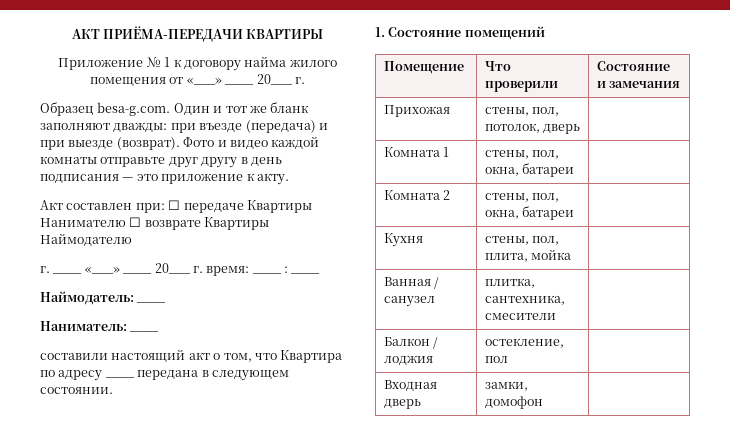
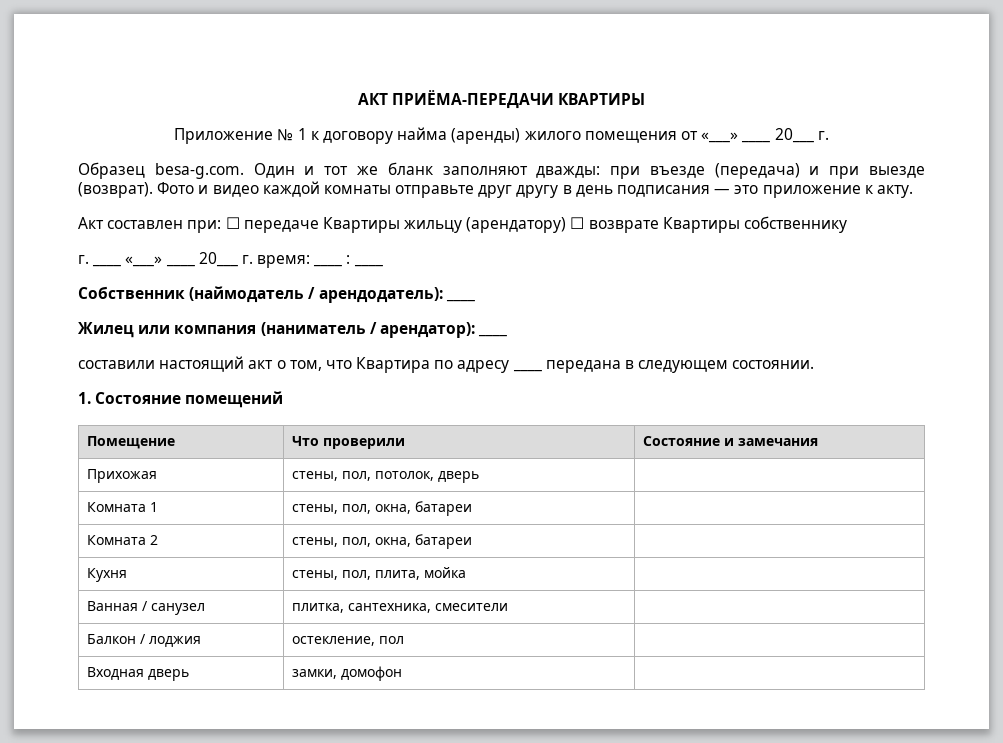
(287, 61) none -> [451,128,521,144] (аренды)
[40,218,126,227] Нанимателю -> [404,217,567,233] жильцу (арендатору)
[40,233,132,247] Наймодателю -> [744,216,848,233] собственнику
[40,291,167,305] [40,321,127,331] Наймодатель: ____ // Наниматель: -> [78,286,475,303] [78,322,475,338] Собственник (наймодатель / арендодатель): ____ // Жилец или компания (наниматель / арендатор):

